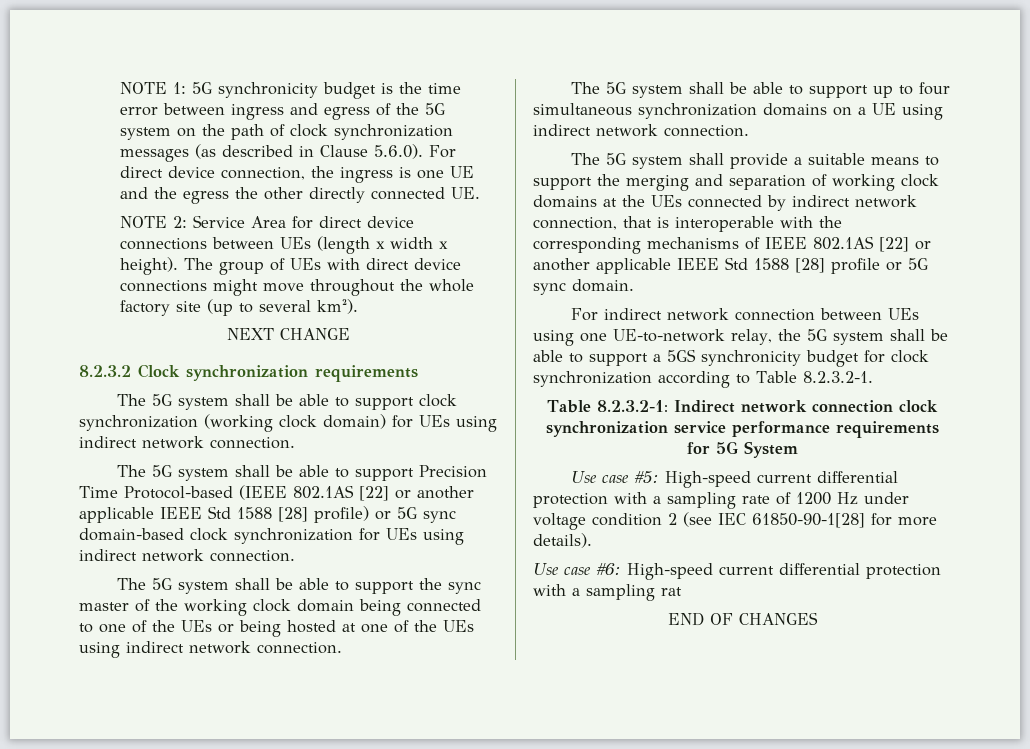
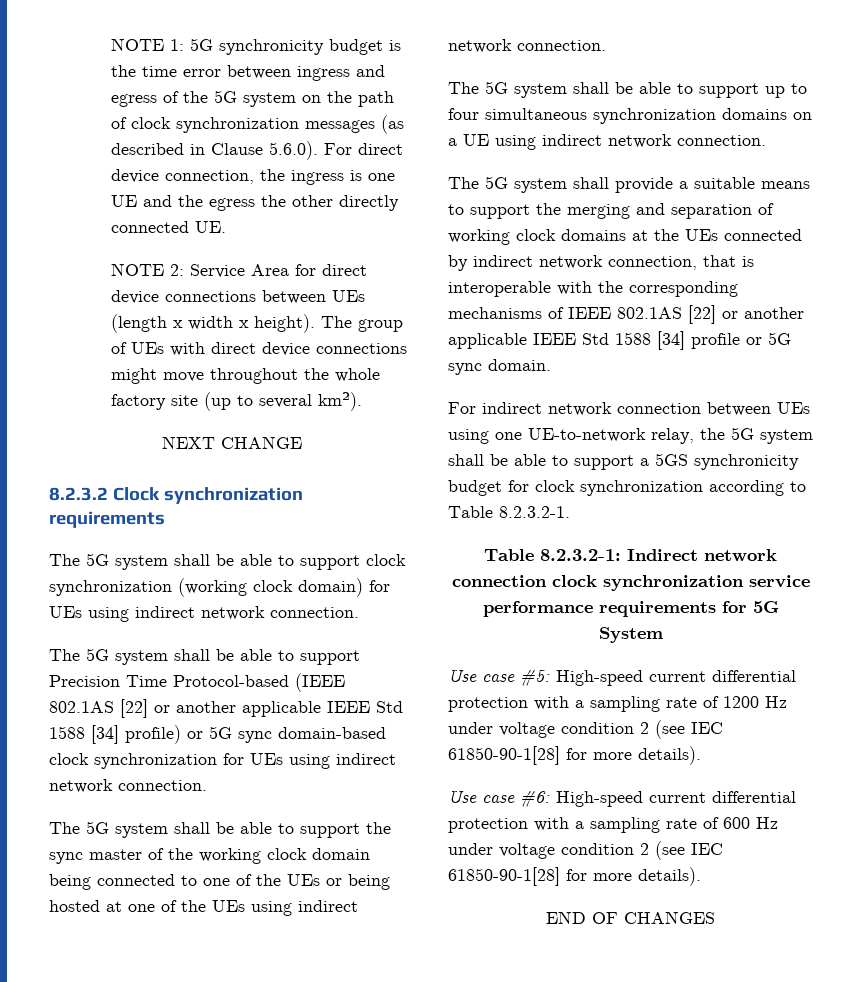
[278,507,308,522] [28] -> [91,725,119,744] [34]
[795,258,825,273] [28] -> [657,331,685,350] [34]
[661,587,682,596] rat -> [666,817,778,829] [448,841,723,860] [448,867,701,886] rate of 600 Hz under voltage condition 2 (see IEC 61850-90-1[28] for more details).

